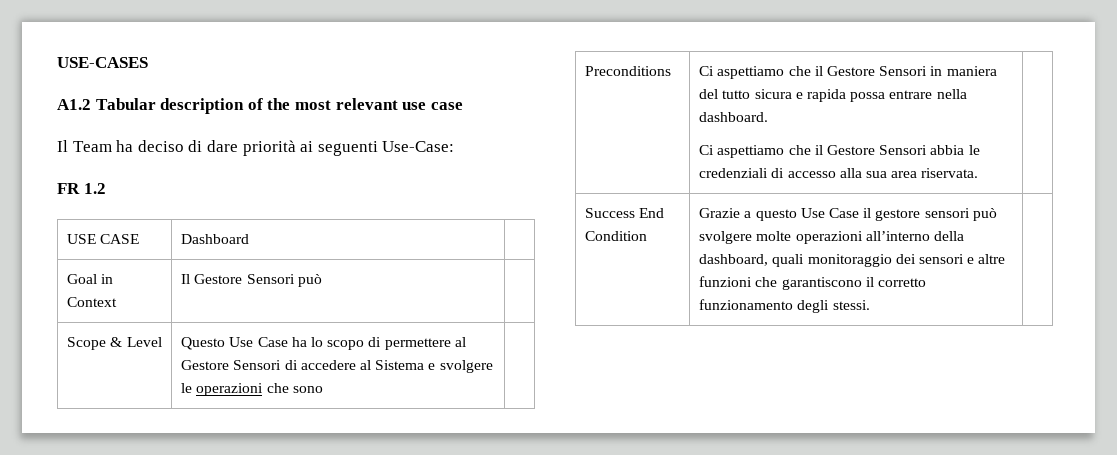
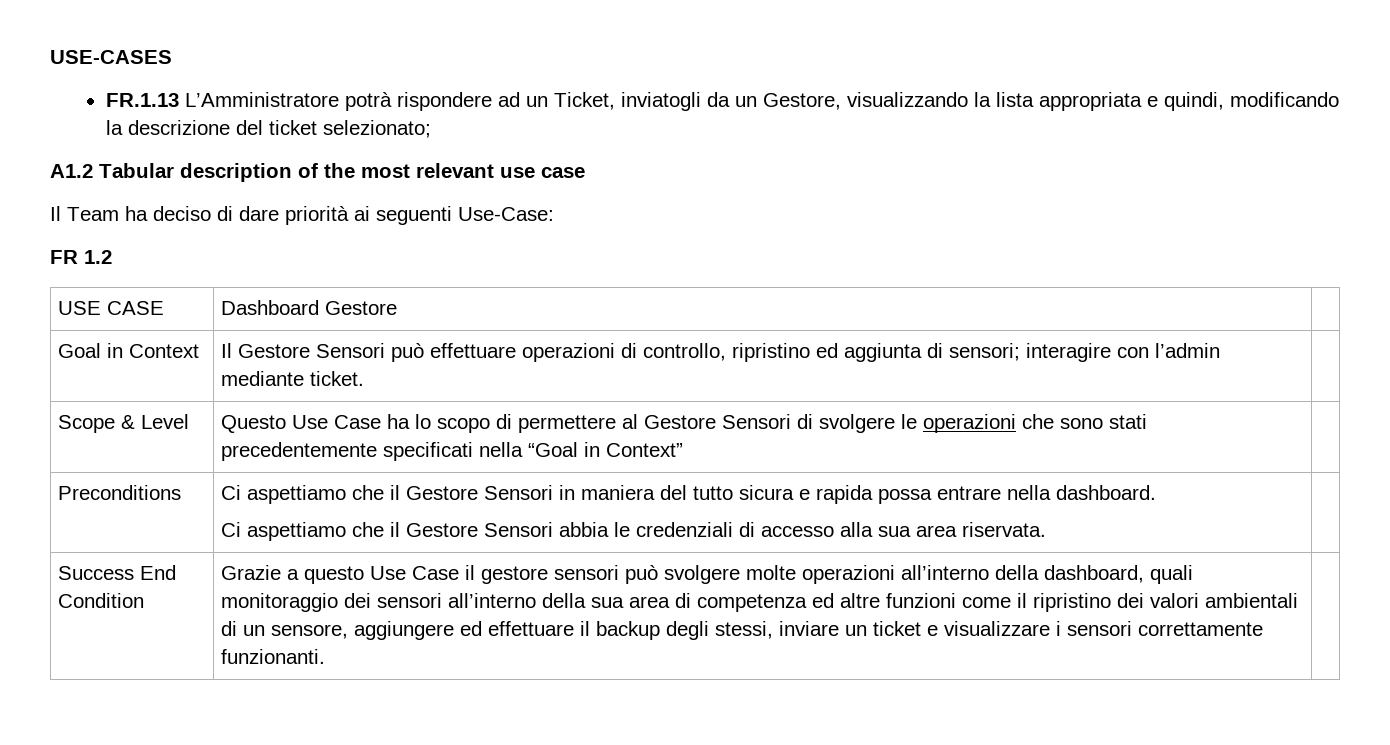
(148, 62) none -> [105,92,1339,111] [105,120,431,138] // FR.1.13 L’Amministratore potrà rispondere ad un Ticket, inviatogli da un Gestore, visualizzando la lista appropriata e quindi, modificando la descrizione del ticket selezionato;
(250, 239) none -> [325,301,398,315] Gestore
(322, 280) none -> [430,343,1221,362] [221,371,365,386] effettuare operazioni di controllo, ripristino ed aggiunta di sensori; interagire con l’admin mediante ticket.
[300,360,436,370] accedere al Sistema e -> (814, 421) none
(323, 389) none -> [1109,414,1148,429] [221,442,684,461] stati precedentemente specificati nella “Goal in Context”
[967,254,1006,264] [699,276,927,290] [699,299,870,313] e altre funzioni che garantiscono il corretto funzionamento degli stessi. -> [448,593,1299,612] [221,621,1264,640] [221,649,326,664] all’interno della sua area di competenza ed altre funzioni come il ripristino dei valori ambientali di un sensore, aggiungere ed effettuare il backup degli stessi, inviare un ticket e visualizzare i sensori correttamente funzionanti.

